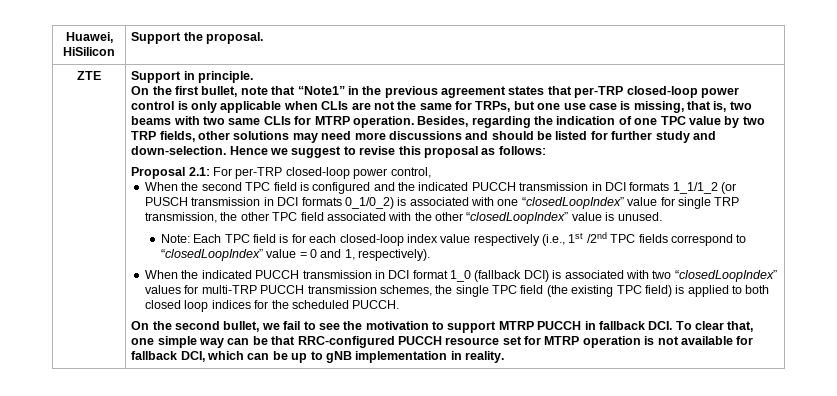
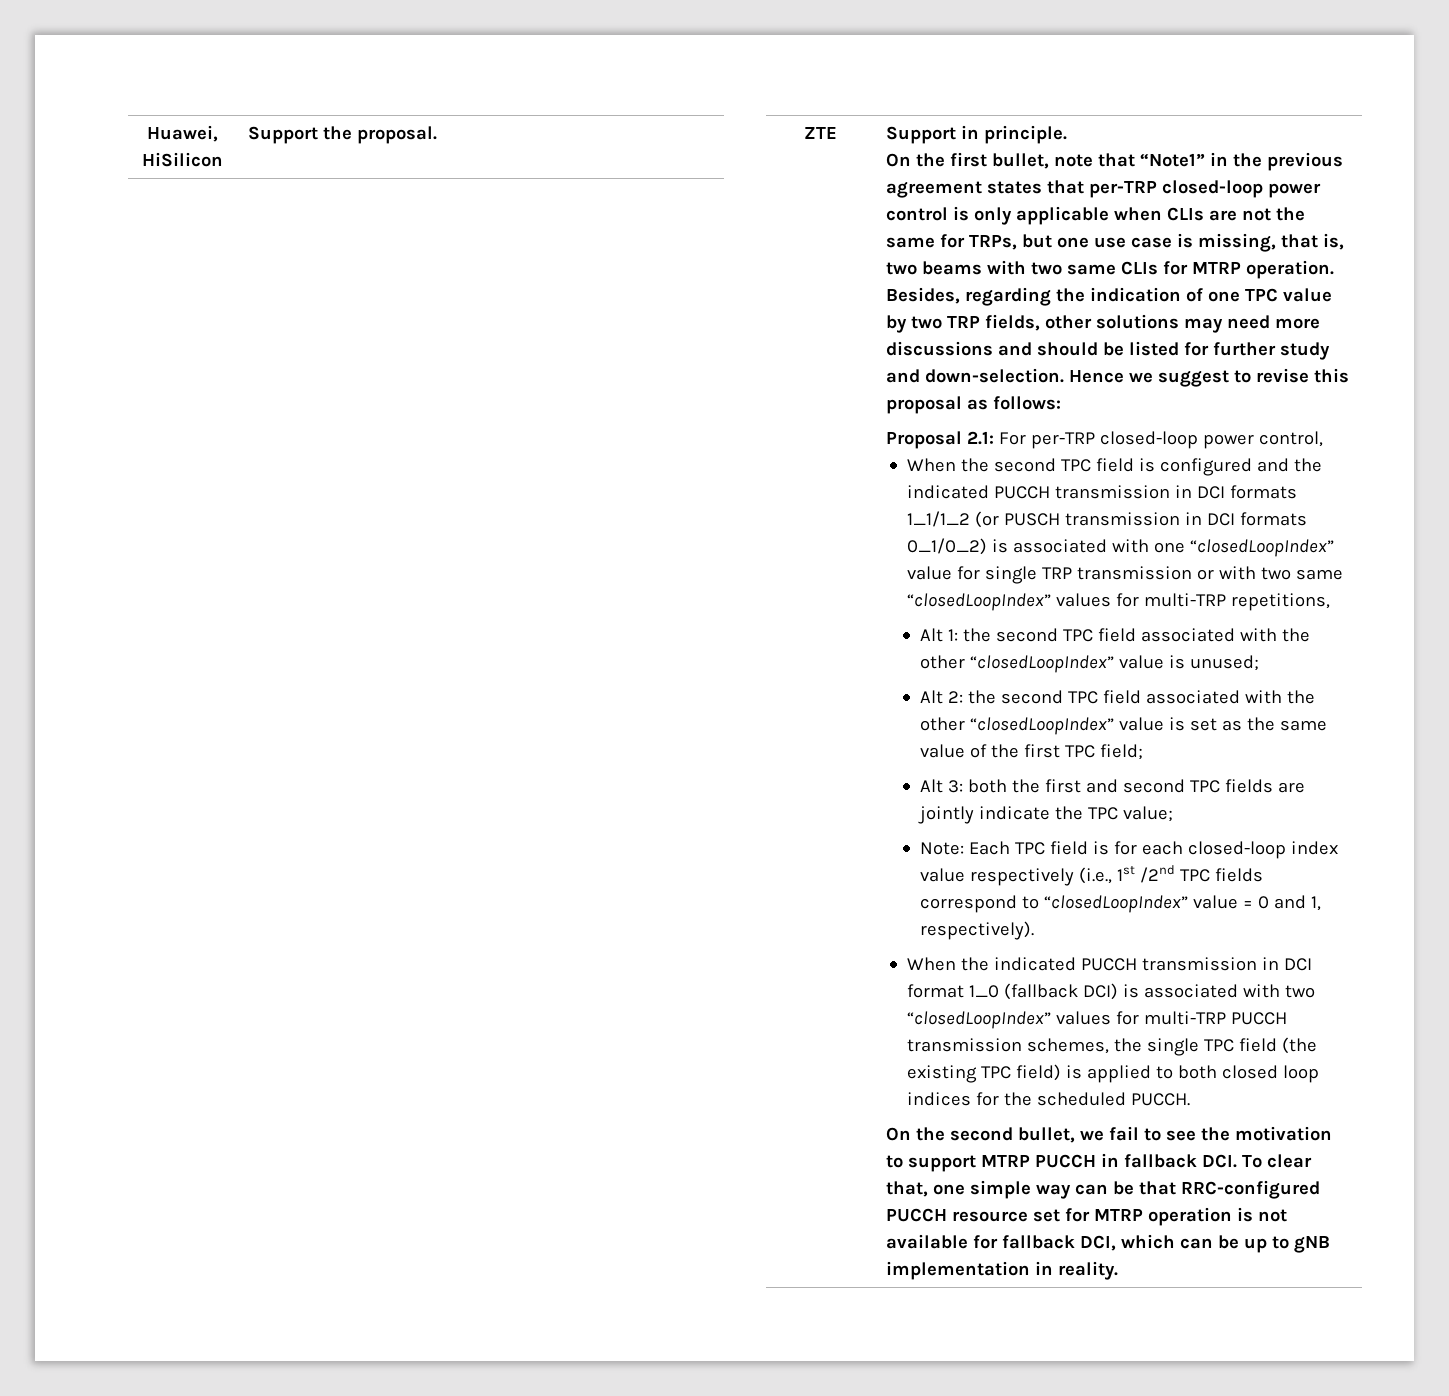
[145,212,662,224] transmission, the other TPC field associated with the other “closedLoopIndex” value is unused. -> [1076,566,1343,580] [906,593,1330,611] [919,628,1310,642] [919,655,1259,673] [919,690,1315,704] [919,717,1327,735] [919,744,1143,760] [919,779,1305,793] [917,806,1173,824] transmission or with two same “closedLoopIndex” values for multi-TRP repetitions, // Alt 1: the second TPC field associated with the other “closedLoopIndex” value is unused; // Alt 2: the second TPC field associated with the other “closedLoopIndex” value is set as the same value of the first TPC field; // Alt 3: both the first and second TPC fields are jointly indicate the TPC value;

